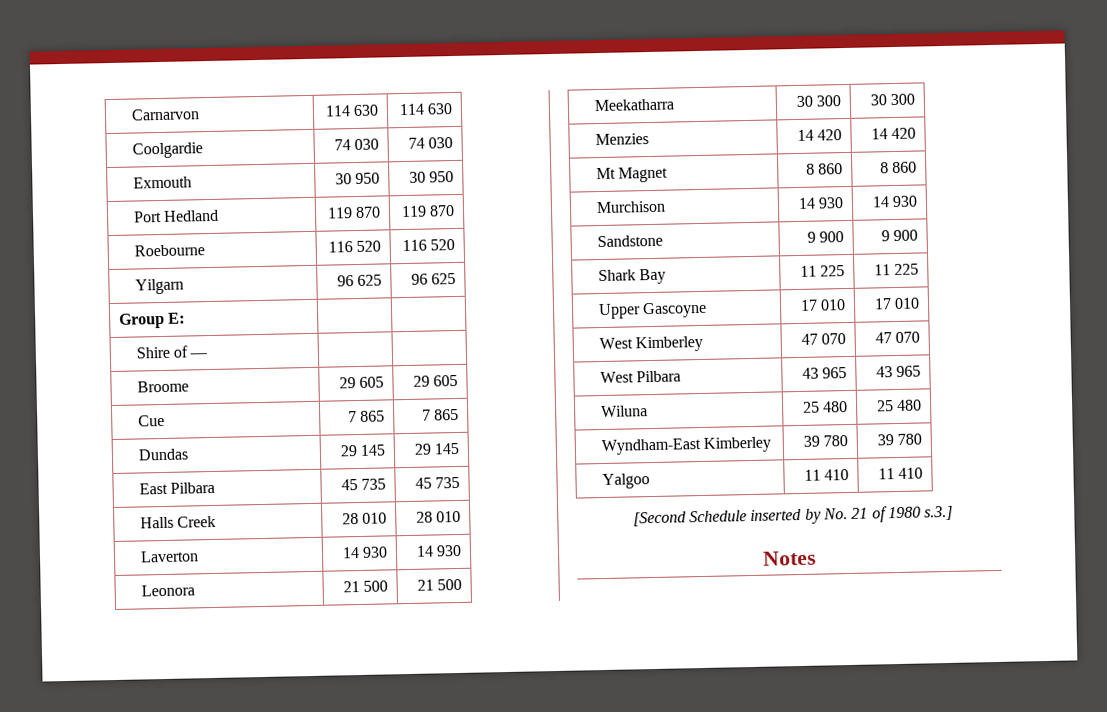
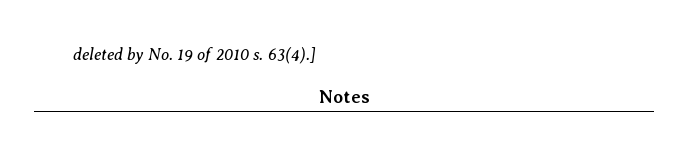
[130,108,200,121] [324,104,380,117] [398,103,454,116] [131,142,203,159] [333,138,380,151] [407,136,454,149] [132,176,192,189] [334,172,381,185] [408,170,455,183] [132,209,220,223] [326,206,382,219] [400,204,456,218] [133,244,205,257] [327,240,382,253] [401,238,456,252] [134,278,184,295] [336,274,383,287] [410,272,457,285] [118,312,186,329] [135,345,209,359] [136,380,189,393] [338,376,385,389] [412,374,459,387] [137,414,165,427] [347,410,386,423] [421,408,460,421] [137,448,189,461] [339,444,386,457] [413,442,460,455] [138,481,216,495] [340,478,387,491] [414,476,461,489] [139,515,217,529] [341,512,388,525] [415,510,462,523] [139,550,199,563] [341,546,389,559] [415,544,463,557] [140,584,195,597] [342,580,389,593] [416,578,463,591] [593,98,674,112] [795,95,842,107] [869,93,916,106] [594,133,649,146] [796,129,843,141] [870,127,917,140] [595,166,669,183] [805,163,844,175] [879,161,918,174] [595,200,666,214] [797,197,845,209] [871,195,919,208] [596,234,663,248] [806,231,845,243] [880,229,919,242] [597,268,667,285] [799,265,846,277] [873,263,920,276] [597,301,708,320] [799,299,847,311] [873,297,921,310] [598,335,704,353] [800,333,847,345] [874,331,921,344] [599,370,682,384] [801,367,848,379] [875,365,922,378] [600,405,648,418] [801,400,849,413] [875,399,923,412] [600,436,772,456] [802,434,849,447] [876,433,923,446] [601,473,650,490] [803,468,850,481] [877,467,924,480] [632,505,954,527] Carnarvon | 114 630 | 114 630 // Coolgardie | 74 030 | 74 030 // Exmouth | 30 950 | 30 950 // Port Hedland | 119 870 | 119 870 // Roebourne | 116 520 | 116 520 // Yilgarn | 96 625 | 96 625 // Group E: | | // Shire of — | | // Broome | 29 605 | 29 605 // Cue | 7 865 | 7 865 // Dundas | 29 145 | 29 145 // East Pilbara | 45 735 | 45 735 // Halls Creek | 28 010 | 28 010 // Laverton | 14 930 | 14 930 // Leonora | 21 500 | 21 500 // Meekatharra | 30 300 | 30 300 // Menzies | 14 420 | 14 420 // Mt Magnet | 8 860 | 8 860 // Murchison | 14 930 | 14 930 // Sandstone | 9 900 | 9 900 // Shark Bay | 11 225 | 11 225 // Upper Gascoyne | 17 010 | 17 010 // West Kimberley | 47 070 | 47 070 // West Pilbara | 43 965 | 43 965 // Wiluna | 25 480 | 25 480 // Wyndham-East Kimberley | 39 780 | 39 780 // Yalgoo | 11 410 | 11 410 // [Second Schedule inserted by No. 21 of 1980 s.3.] -> [72,47,316,64] deleted by No. 19 of 2010 s. 63(4).]

